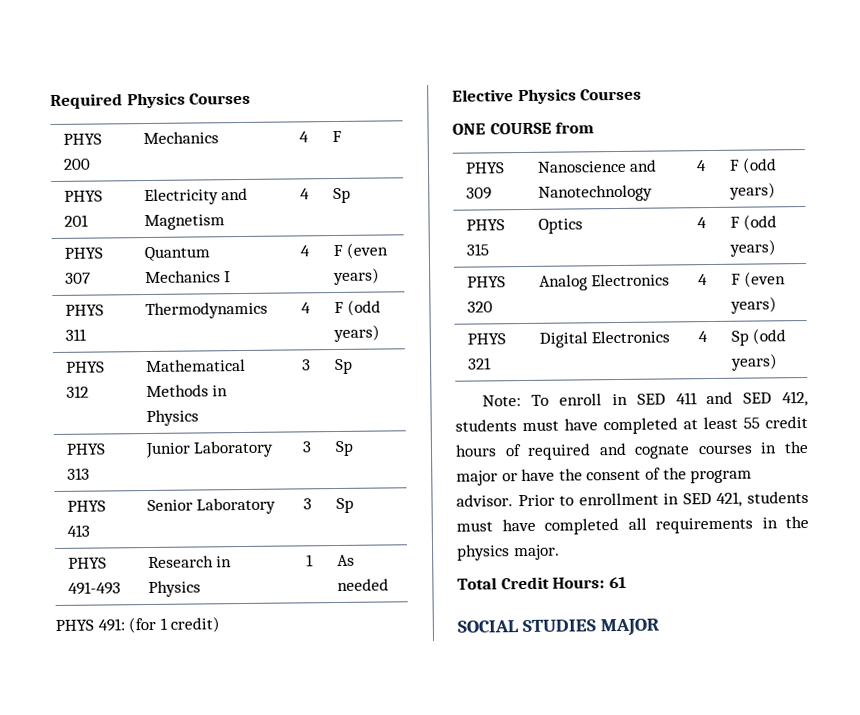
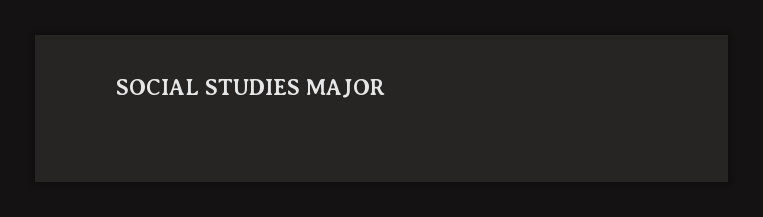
[50,92,252,110] [62,133,102,145] [62,158,90,170] [142,131,219,145] [299,131,310,143] [331,130,342,143] [63,190,103,202] [63,214,89,227] [143,187,249,206] [143,214,225,231] [300,188,311,200] [332,187,351,204] [63,247,103,259] [64,272,91,284] [143,246,210,262] [144,270,232,284] [300,245,311,257] [332,242,389,259] [332,267,380,286] [64,304,104,316] [64,328,87,341] [144,301,268,320] [301,302,312,314] [333,299,382,316] [332,324,380,343] [65,361,105,373] [65,385,89,398] [145,358,246,373] [145,384,229,398] [145,409,199,427] [302,359,312,371] [334,358,353,375] [65,443,106,455] [66,467,90,480] [144,440,275,459] [302,441,313,453] [334,440,354,457] [66,500,106,512] [66,524,90,537] [146,497,277,515] [303,498,313,510] [335,497,354,514] [67,557,107,569] [67,581,121,595] [147,555,233,569] [147,580,201,598] [306,554,315,567] [336,554,355,567] [336,578,389,592] [55,616,221,634] [452,88,643,105] [452,122,595,135] [464,162,505,174] [465,187,492,200] [536,159,658,173] [537,184,653,202] [696,160,708,172] [728,157,778,174] [728,182,776,200] [465,219,505,231] [465,243,489,256] [537,218,583,234] [697,217,708,229] [729,214,778,231] [728,239,776,257] [466,276,506,288] [466,301,493,313] [538,273,671,291] [698,274,709,286] [730,271,787,288] [729,296,777,314] [466,333,506,345] [467,357,492,370] [538,330,671,348] [698,331,709,343] [730,328,787,346] [729,353,778,371] [482,390,808,407] [455,415,808,435] [455,440,809,460] [456,467,753,486] [456,490,809,507] [456,515,809,535] [456,544,560,561] [457,576,627,590] Required Physics Courses // PHYS 200 | Mechanics | 4 | F // PHYS 201 | Electricity and Magnetism | 4 | Sp // PHYS 307 | Quantum Mechanics I | 4 | F (even years) // PHYS 311 | Thermodynamics | 4 | F (odd years) // PHYS 312 | Mathematical Methods in Physics | 3 | Sp // PHYS 313 | Junior Laboratory | 3 | Sp // PHYS 413 | Senior Laboratory | 3 | Sp // PHYS 491-493 | Research in Physics | 1 | As needed // PHYS 491: (for 1 credit) // Elective Physics Courses // ONE COURSE from // PHYS 309 | Nanoscience and Nanotechnology | 4 | F (odd years) // PHYS 315 | Optics | 4 | F (odd years) // PHYS 320 | Analog Electronics | 4 | F (even years) // PHYS 321 | Digital Electronics | 4 | Sp (odd years) // Note: To enroll in SED 411 and SED 412, students must have completed at least 55 credit hours of required and cognate courses in the major or have the consent of the program advisor. Prior to enrollment in SED 421, students must have completed all requirements in the physics major. // Total Credit Hours: 61 // -> (116, 87) none

